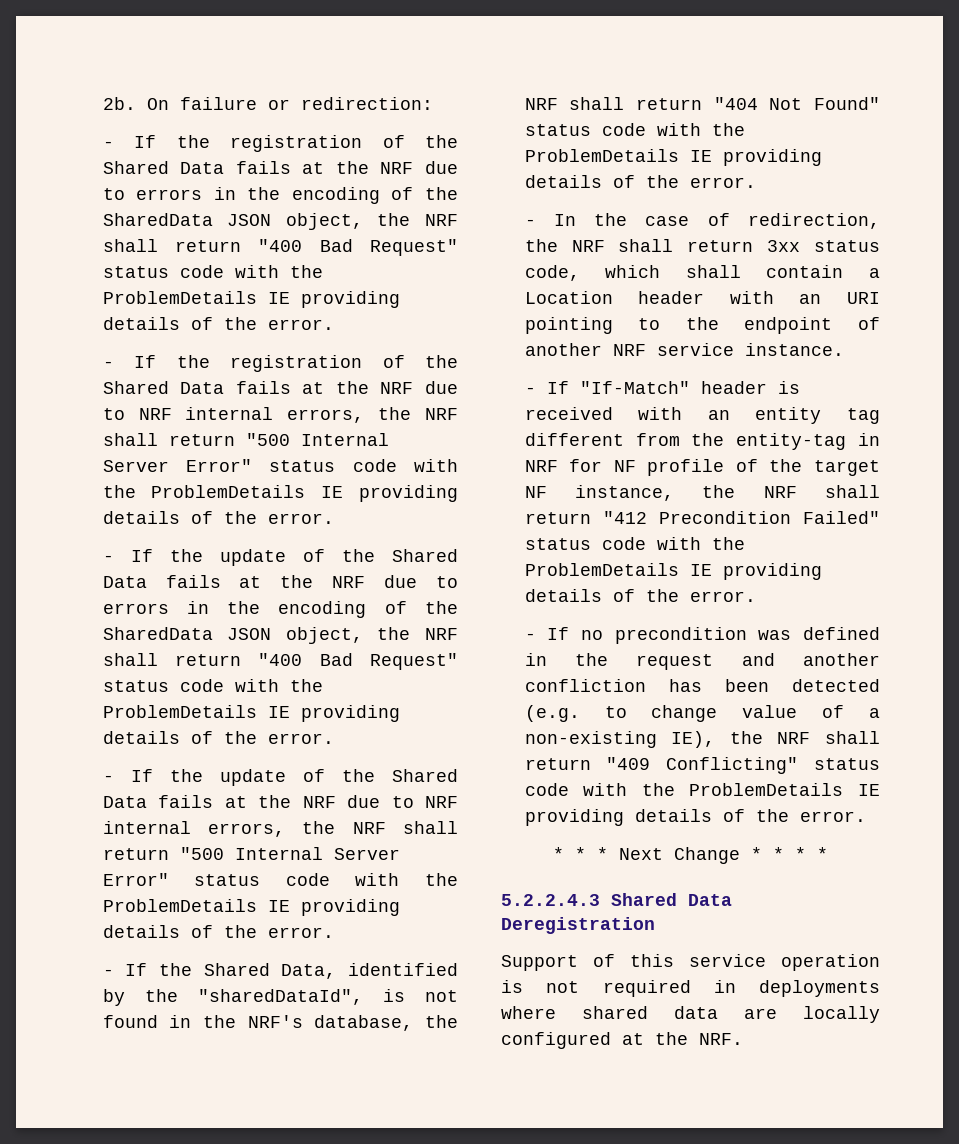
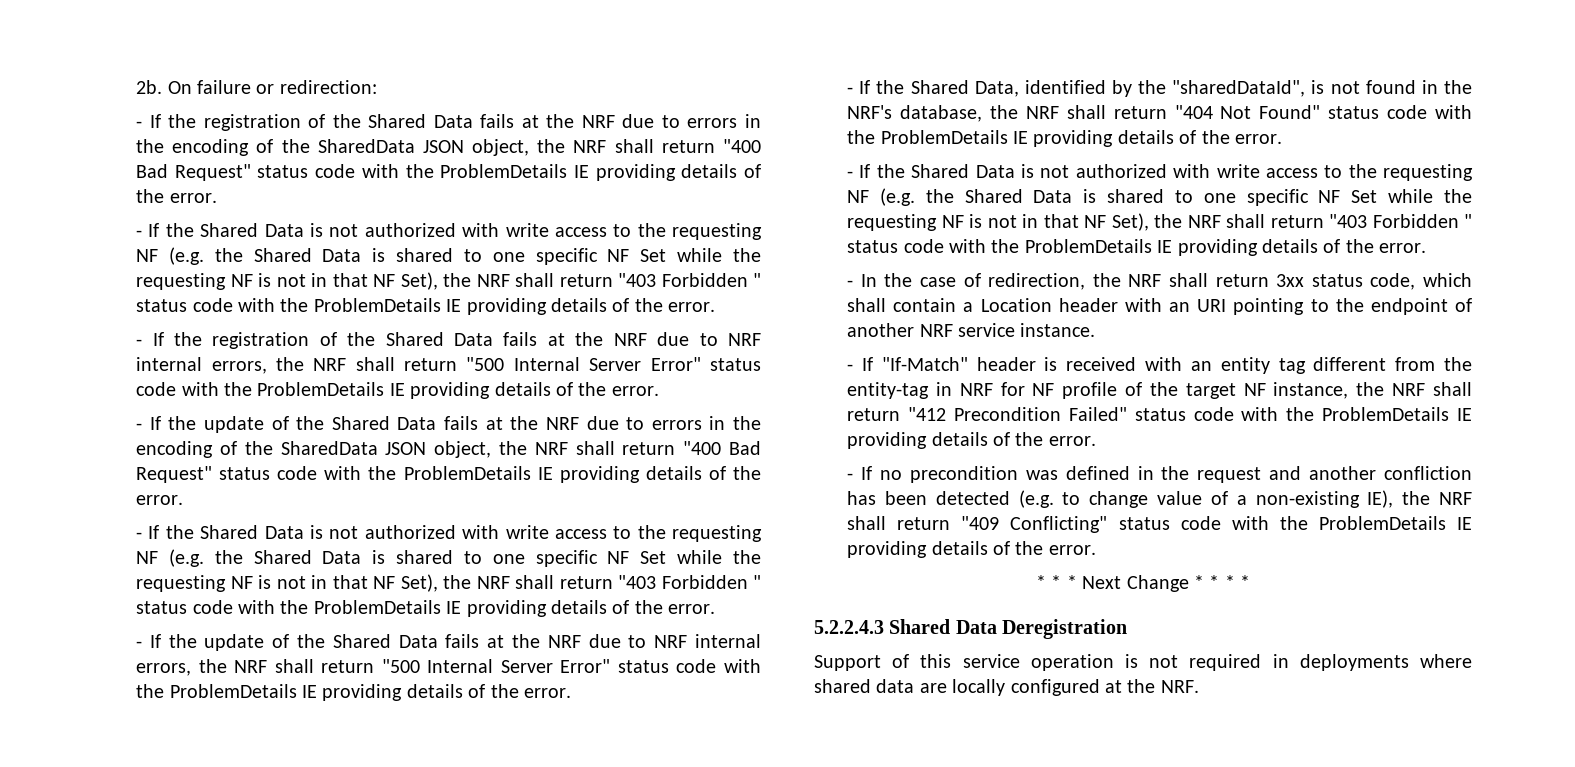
(334, 324) none -> [136,223,762,240] [136,247,762,265] [136,272,761,290] [136,298,716,315] // - If the Shared Data is not authorized with write access to the requesting NF (e.g. the Shared Data is shared to one specific NF Set while the requesting NF is not in that NF Set), the NRF shall return "403 Forbidden " status code with the ProblemDetails IE providing details of the error.
(334, 738) none -> [136,525,762,542] [136,549,762,567] [136,574,761,592] [136,600,716,617] // - If the Shared Data is not authorized with write access to the requesting NF (e.g. the Shared Data is shared to one specific NF Set while the requesting NF is not in that NF Set), the NRF shall return "403 Forbidden " status code with the ProblemDetails IE providing details of the error.
(756, 182) none -> [847,164,1473,181] [847,188,1472,206] [847,213,1472,231] [847,239,1427,256] // - If the Shared Data is not authorized with write access to the requesting NF (e.g. the Shared Data is shared to one specific NF Set while the requesting NF is not in that NF Set), the NRF shall return "403 Forbidden " status code with the ProblemDetails IE providing details of the error.

